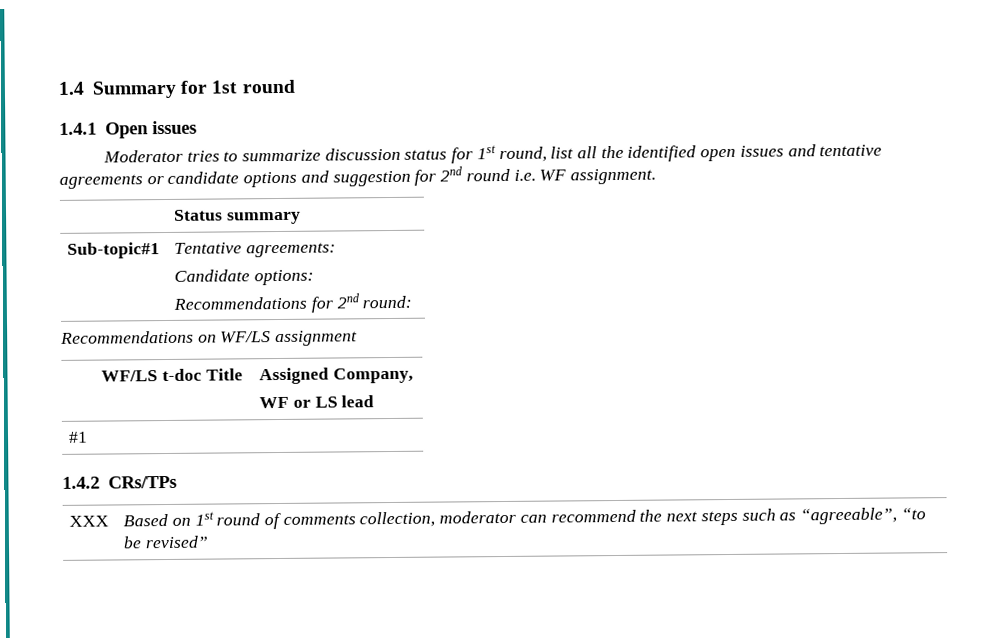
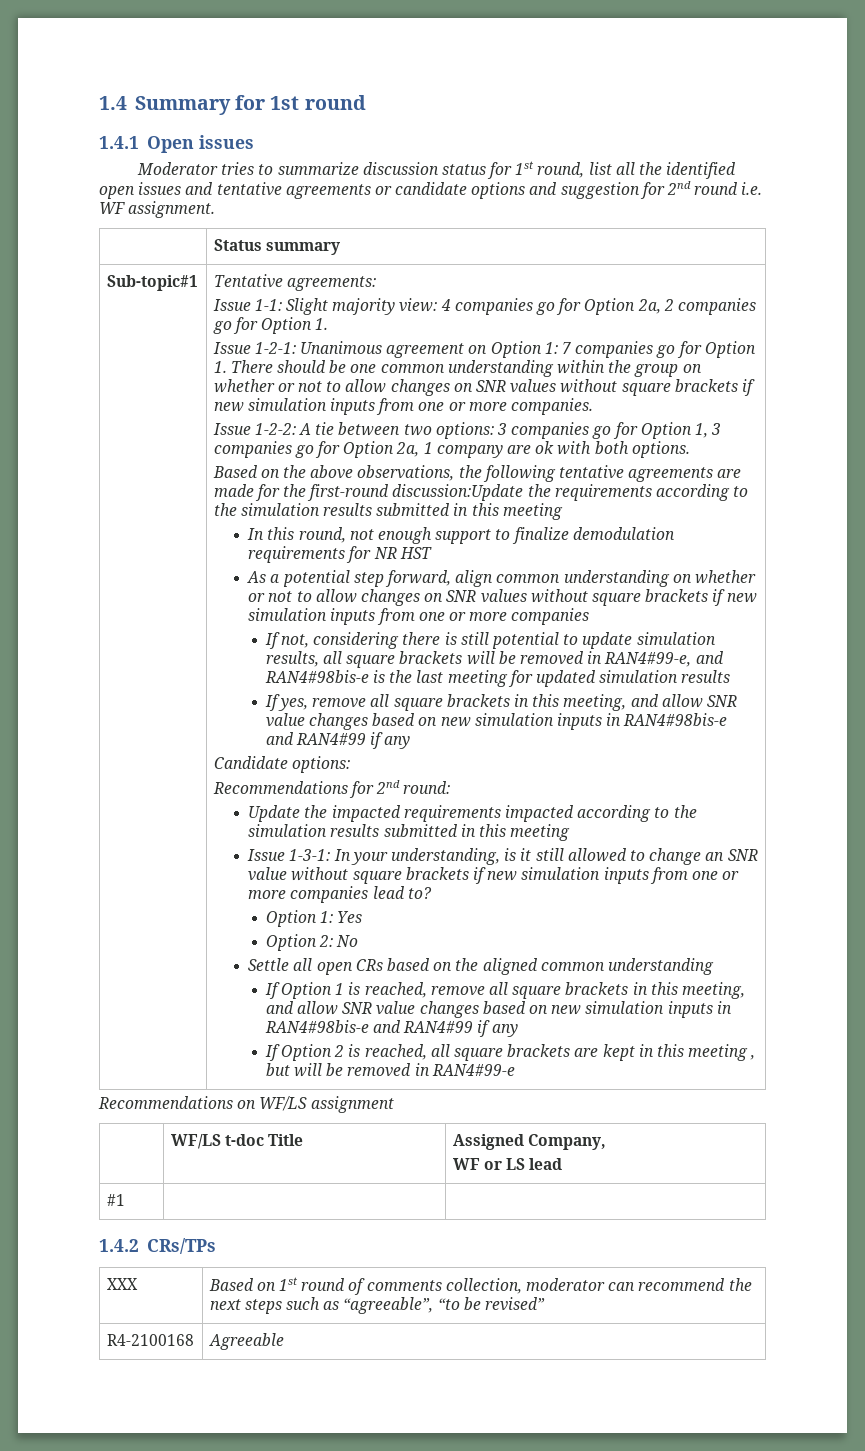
(336, 250) none -> [212,298,756,315] [212,317,329,334] [212,341,756,358] [213,360,702,377] [213,379,755,396] [213,398,593,415] [212,422,722,439] [213,441,690,458] [212,465,742,482] [213,484,749,501] [213,503,563,520] [247,527,675,544] [248,546,432,563] [247,570,756,587] [248,589,757,606] [248,608,590,625] [264,632,716,649] [265,651,724,668] [264,670,731,687] [264,694,737,711] [265,713,728,730] [265,732,411,749] // Issue 1-1: Slight majority view: 4 companies go for Option 2a, 2 companies go for Option 1. // Issue 1-2-1: Unanimous agreement on Option 1: 7 companies go for Option 1. There should be one common understanding within the group on whether or not to allow changes on SNR values without square brackets if new simulation inputs from one or more companies. // Issue 1-2-2: A tie between two options: 3 companies go for Option 1, 3 companies go for Option 2a, 1 company are ok with both options. // Based on the above observations, the following tentative agreements are made for the first-round discussion:Update the requirements according to the simulation results submitted in this meeting // In this round, not enough support to finalize demodulation requirements for NR HST // As a potential step forward, align common understanding on whether or not to allow changes on SNR values without square brackets if new simulation inputs from one or more companies // If not, considering there is still potential to update simulation results, all square brackets will be removed in RAN4#99-e, and RAN4#98bis-e is the last meeting for updated simulation results // If yes, remove all square brackets in this meeting, and allow SNR value changes based on new simulation inputs in RAN4#98bis-e and RAN4#99 if any
(413, 302) none -> [248,805,697,822] [248,824,571,841] [247,848,758,865] [248,867,740,884] [248,886,432,903] [265,910,363,927] [265,934,359,951] [248,958,714,975] [264,982,745,999] [265,1001,732,1018] [264,1020,518,1037] [264,1044,756,1061] [265,1063,515,1077] // Update the impacted requirements impacted according to the simulation results submitted in this meeting // Issue 1-3-1: In your understanding, is it still allowed to change an SNR value without square brackets if new simulation inputs from one or more companies lead to? // Option 1: Yes // Option 2: No // Settle all open CRs based on the aligned common understanding // If Option 1 is reached, remove all square brackets in this meeting, and allow SNR value changes based on new simulation inputs in RAN4#98bis-e and RAN4#99 if any // If Option 2 is reached, all square brackets are kept in this meeting , but will be removed in RAN4#99-e
(209, 542) none -> [106,1334,194,1346] [208,1333,284,1350] // R4-2100168 | Agreeable

